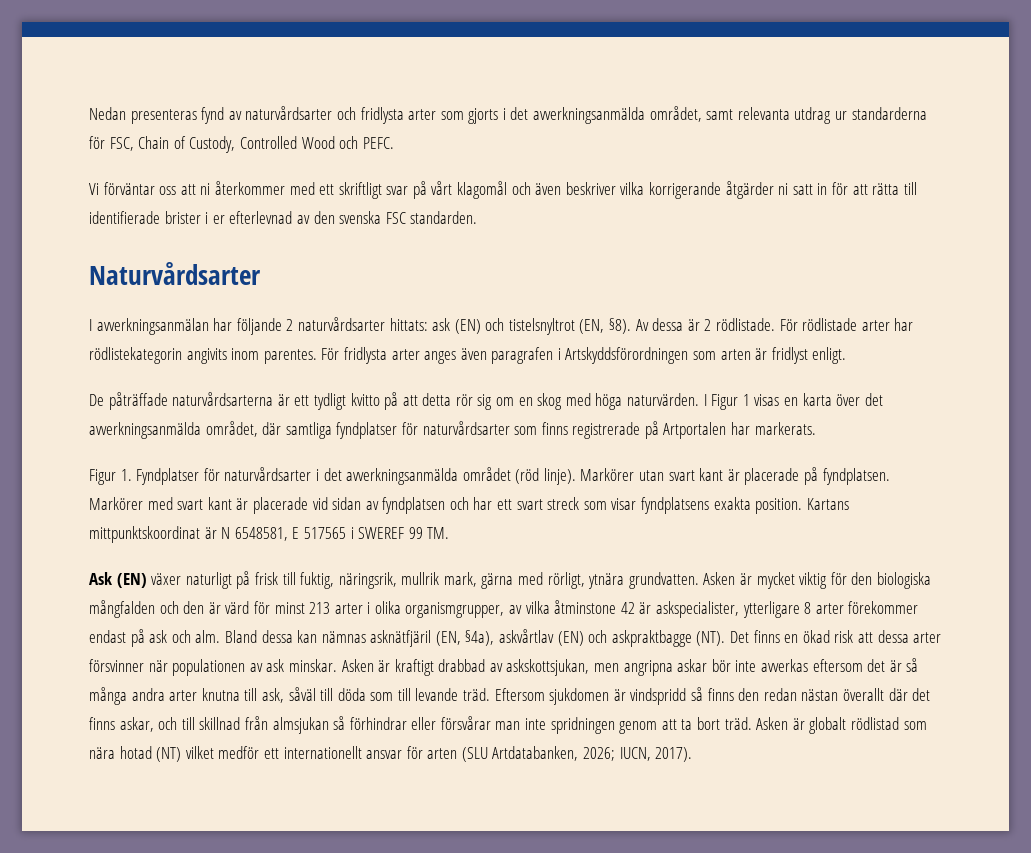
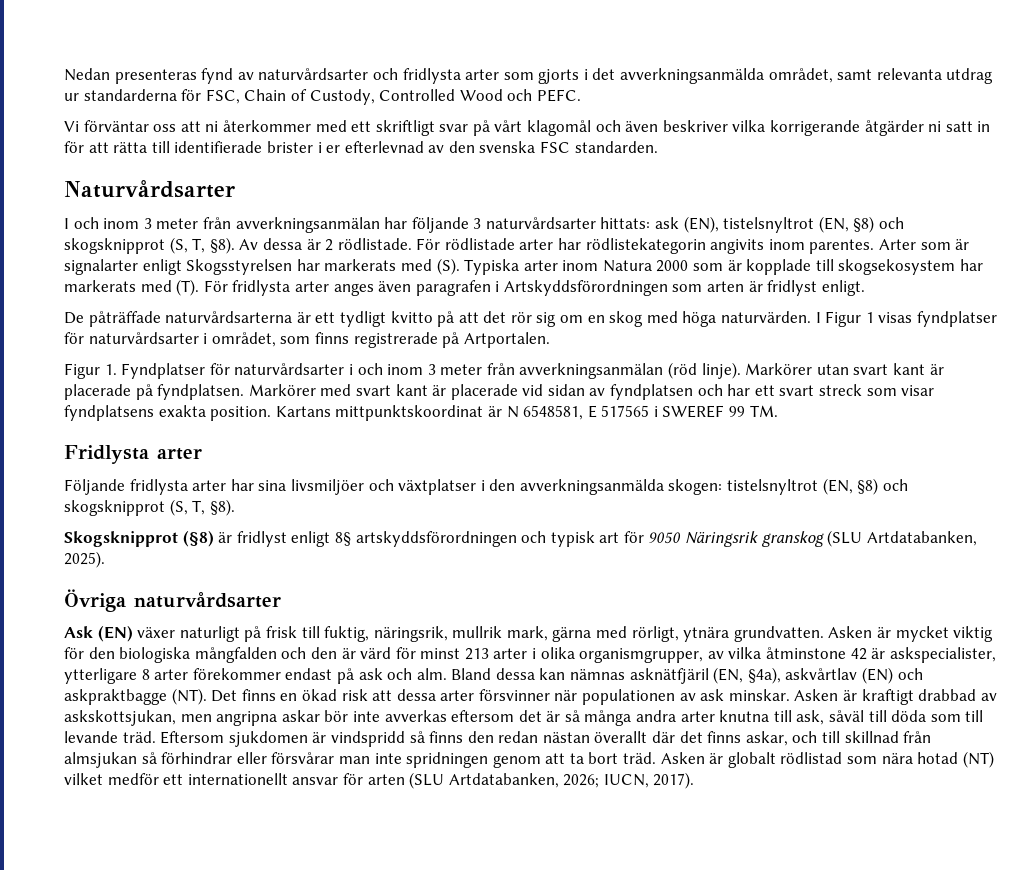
(92, 325) none -> [73,217,231,229] och inom 3 meter från
[286,319,294,331] 2 -> [473,218,482,229] 3
[454,318,605,335] (EN) och tistelsnyltrot (EN, -> [683,216,905,233] [64,237,206,254] (EN), tistelsnyltrot (EN, §8) och skogsknipprot (S, T,
(317, 356) none -> [879,239,970,250] [64,258,984,275] [64,279,200,296] Arter som är signalarter enligt Skogsstyrelsen har markerats med (S). Typiska arter inom Natura 2000 som är kopplade till skogsekosystem har markerats med (T).
[422,393,452,406] detta -> [483,311,507,323] det
[783,393,883,406] [89,421,332,439] en karta över det avverkningsanmälda området, där samtliga -> (913, 317) none
(510, 428) none -> [203,332,276,347] i området,
[663,422,816,439] Artportalen har markerats. -> [463,332,550,348] Artportalen.
[323,467,511,485] det avverkningsanmälda området -> [357,363,664,379] och inom 3 meter från avverkningsanmälan
(450, 533) none -> [64,445,202,464] [64,478,908,495] [64,499,235,516] [64,530,977,547] [64,551,105,568] [64,589,281,612] // Fridlysta arter // Följande fridlysta arter har sina livsmiljöer och växtplatser i den avverkningsanmälda skogen: tistelsnyltrot (EN, §8) och skogsknipprot (S, T, §8). // Skogsknipprot (§8) är fridlyst enligt 8§ artskyddsförordningen och typisk art för 9050 Näringsrik granskog (SLU Artdatabanken, 2025). // Övriga naturvårdsarter

